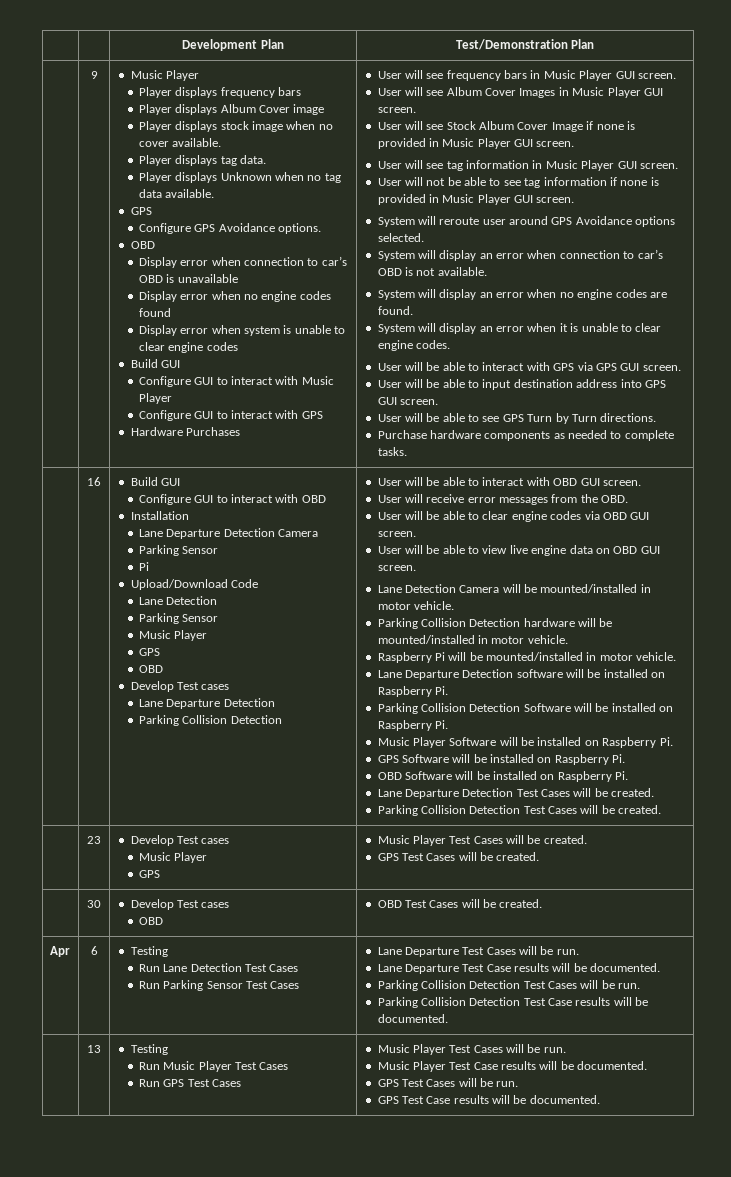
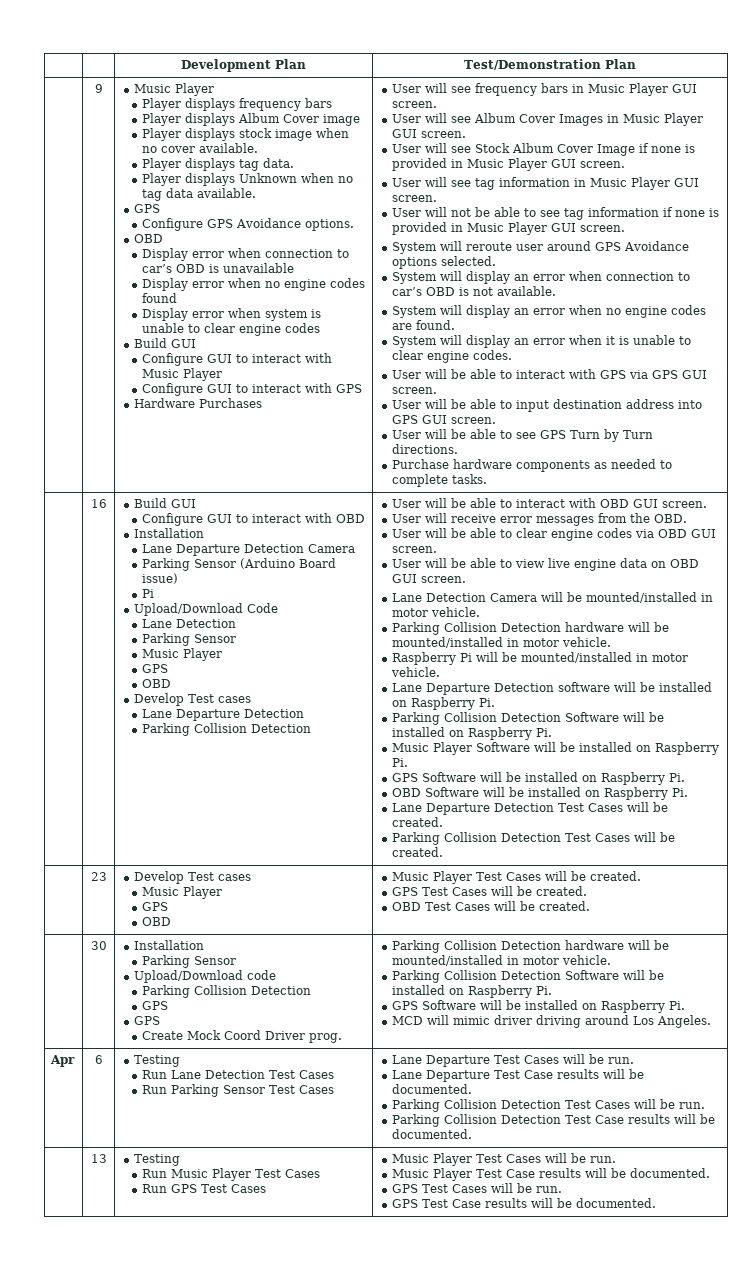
(219, 550) none -> [240,558,337,569] [142,573,179,584] (Arduino Board issue)
(160, 874) none -> [142,917,172,926] // OBD
[87,900,101,908] [130,899,230,910] [138,917,163,925] [377,899,543,908] // | 30 | Develop Test cases // OBD | OBD Test Cases will be created. -> [392,901,591,911] [90,941,107,950] [134,940,205,950] [142,955,237,968] [134,970,277,983] [142,985,312,998] [142,1001,169,1010] [134,1016,161,1025] [142,1030,343,1043] [392,940,670,953] [392,955,612,966] [392,970,665,983] [392,985,553,998] [392,1000,686,1013] [392,1015,712,1028] // OBD Test Cases will be created. // | 30 | Installation // Parking Sensor // Upload/Download code // Parking Collision Detection // GPS // GPS // Create Mock Coord Driver prog. | Parking Collision Detection hardware will be mounted/installed in motor vehicle. // Parking Collision Detection Software will be installed on Raspberry Pi. // GPS Software will be installed on Raspberry Pi. // MCD will mimic driver driving around Los Angeles.

